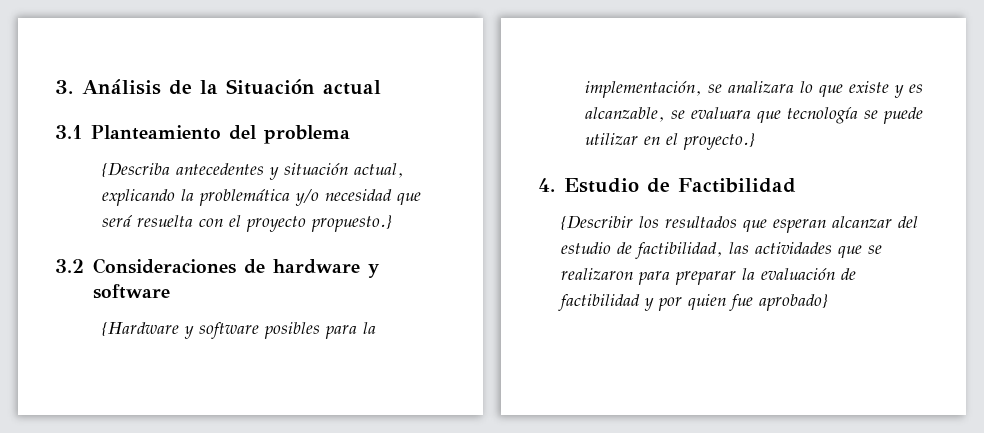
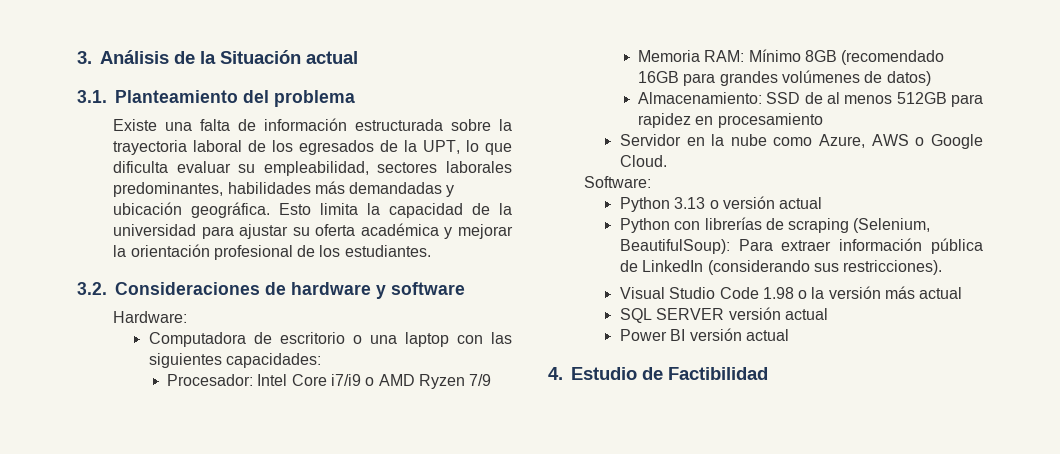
[55,125,82,139] 3.1 -> [77,90,107,103] 3.1.
[101,162,404,180] [101,189,421,206] [101,215,392,232] [55,259,84,273] {Describa antecedentes y situación actual, explicando la problemática y/o necesidad que será resuelta con el proyecto propuesto.} // 3.2 -> [113,118,512,131] [113,140,512,155] [113,161,513,176] [113,181,455,197] [113,202,512,218] [113,223,514,239] [113,244,431,260] [77,282,107,295] Existe una falta de información estructurada sobre la trayectoria laboral de los egresados de la UPT, lo que dificulta evaluar su empleabilidad, sectores laborales predominantes, habilidades más demandadas y ubicación geográfica. Esto limita la capacidad de la universidad para ajustar su oferta académica y mejorar la orientación profesional de los estudiantes. // 3.2.
[101,322,376,339] [584,81,923,98] [584,107,923,124] [584,133,755,150] [538,178,796,193] [561,215,919,233] [561,242,883,259] [561,268,857,285] [558,294,829,311] {Hardware y software posibles para la implementación, se analizara lo que existe y es alcanzable, se evaluara que tecnología se puede utilizar en el proyecto.} // 4. Estudio de Factibilidad // {Describir los resultados que esperan alcanzar del estudio de factibilidad, las actividades que se realizaron para preparar la evaluación de factibilidad y por quien fue aprobado} -> [113,311,188,323] [148,332,513,347] [148,353,322,368] [166,374,492,389] [637,49,945,65] [637,70,931,86] [637,92,983,107] [637,113,823,128] [619,134,983,149] [619,155,667,167] [584,176,652,188] [619,196,823,212] [619,217,931,233] [619,238,983,254] [619,260,943,275] [619,286,963,299] [619,307,828,323] [619,328,789,341] [548,367,768,380] Hardware: // Computadora de escritorio o una laptop con las siguientes capacidades: // Procesador: Intel Core i7/i9 o AMD Ryzen 7/9 // Memoria RAM: Mínimo 8GB (recomendado 16GB para grandes volúmenes de datos) // Almacenamiento: SSD de al menos 512GB para rapidez en procesamiento // Servidor en la nube como Azure, AWS o Google Cloud. // Software: // Python 3.13 o versión actual // Python con librerías de scraping (Selenium, BeautifulSoup): Para extraer información pública de LinkedIn (considerando sus restricciones). // Visual Studio Code 1.98 o la versión más actual // SQL SERVER versión actual // Power BI versión actual // 4. Estudio de Factibilidad

